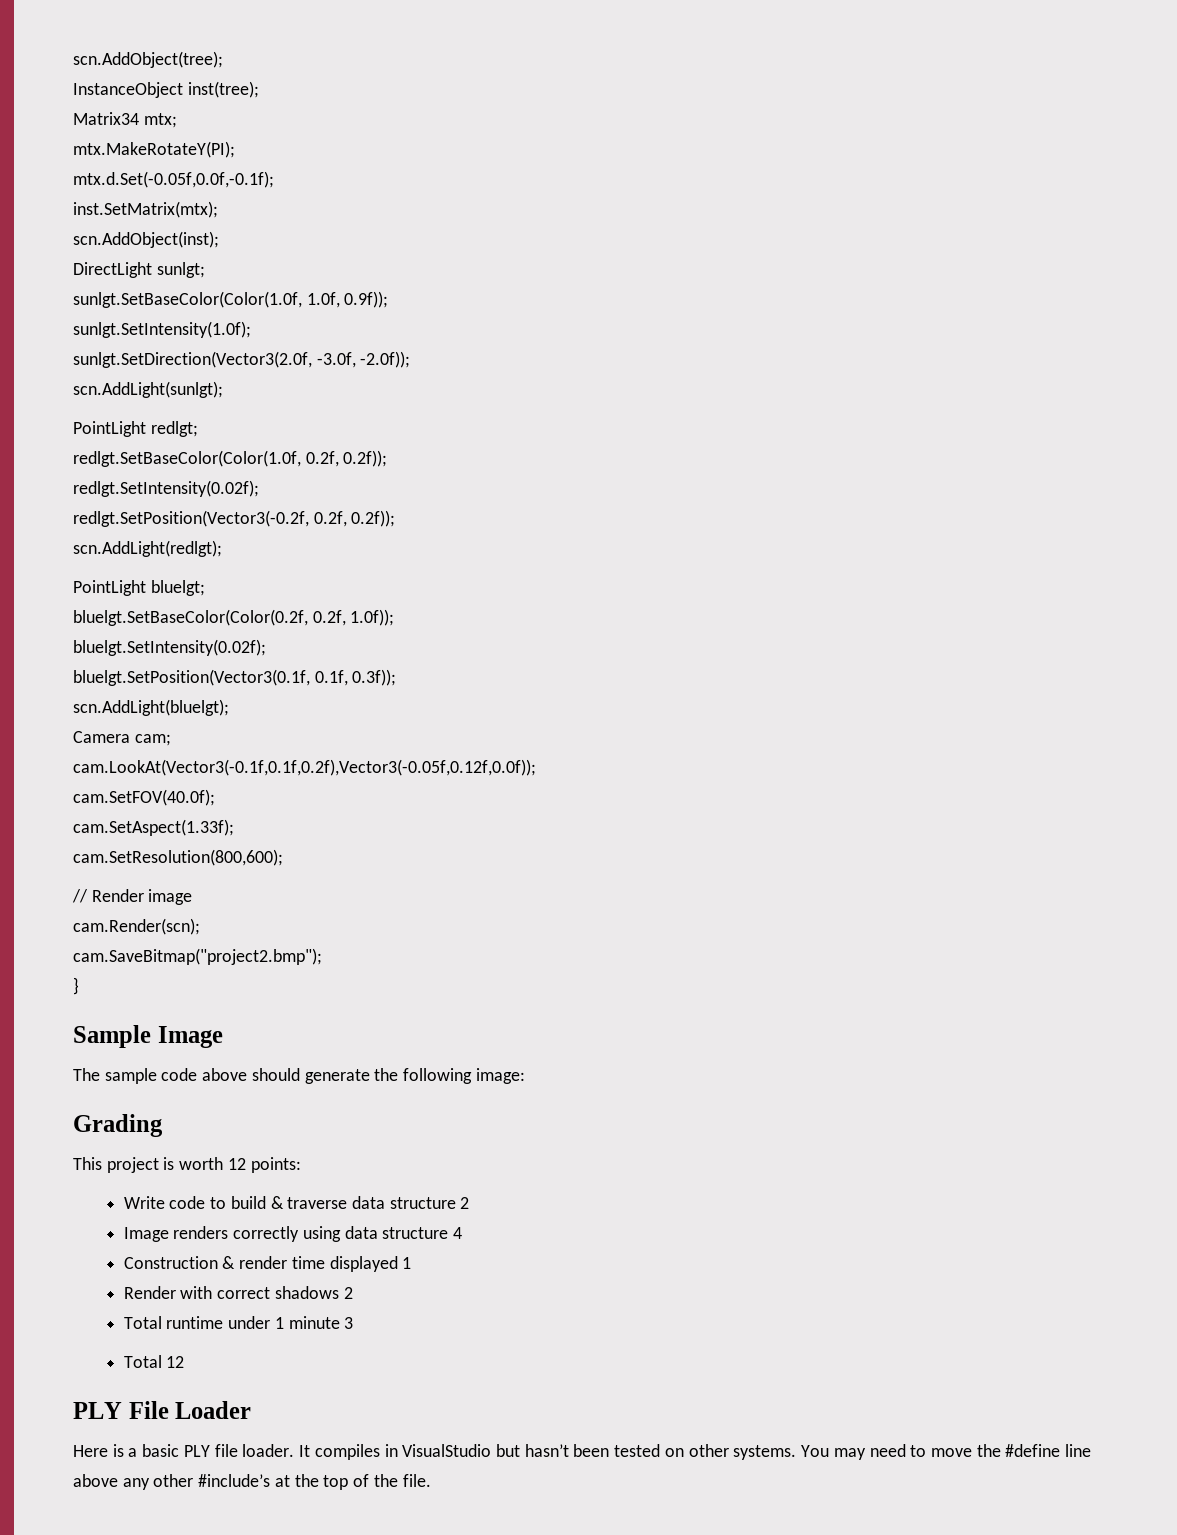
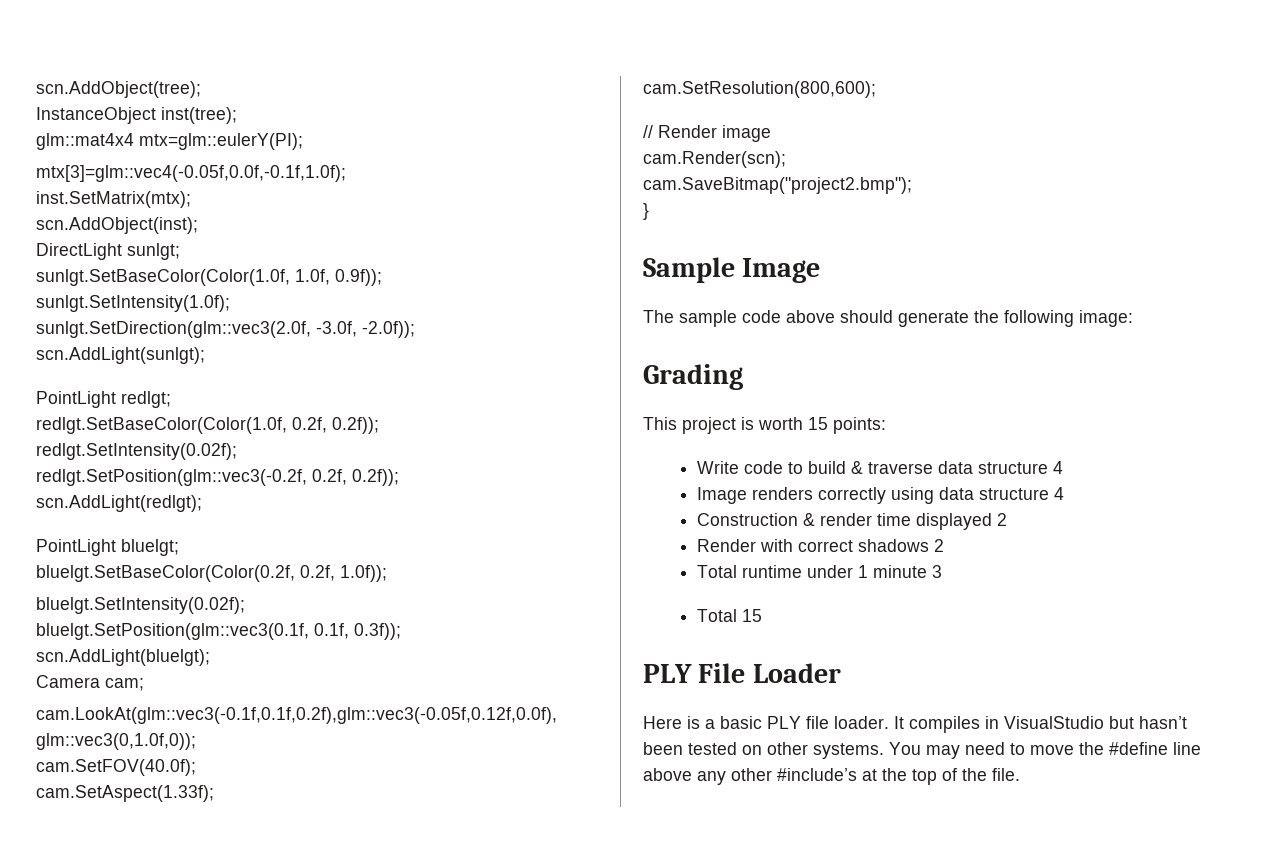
[73,112,177,128] [73,141,235,158] [73,171,274,188] Matrix34 mtx; // mtx.MakeRotateY(PI); // mtx.d.Set(-0.05f,0.0f,-0.1f); -> [36,133,303,150] [36,165,346,182] glm::mat4x4 mtx=glm::eulerY(PI); // mtx[3]=glm::vec4(-0.05f,0.0f,-0.1f,1.0f);
[73,351,312,368] sunlgt.SetDirection(Vector3(2.0f, -> [36,321,311,338] sunlgt.SetDirection(glm::vec3(2.0f,
[73,510,309,527] redlgt.SetPosition(Vector3(-0.2f, -> [36,469,307,486] redlgt.SetPosition(glm::vec3(-0.2f,
[73,669,310,686] bluelgt.SetPosition(Vector3(0.1f, -> [36,623,309,640] bluelgt.SetPosition(glm::vec3(0.1f,
[73,759,536,776] cam.LookAt(Vector3(-0.1f,0.1f,0.2f),Vector3(-0.05f,0.12f,0.0f)); -> [36,707,557,724] [36,733,196,750] cam.LookAt(glm::vec3(-0.1f,0.1f,0.2f),glm::vec3(-0.05f,0.12f,0.0f), glm::vec3(0,1.0f,0));
[227,1158,246,1170] 12 -> [808,417,828,430] 15
[460,1197,470,1209] 2 -> [1052,461,1063,474] 4
[402,1257,412,1269] 1 -> [996,513,1007,526] 2
[166,1356,185,1368] 12 -> [741,609,762,622] 15

